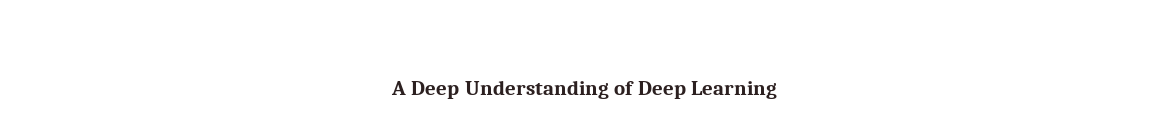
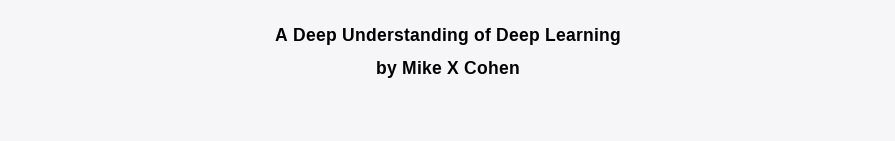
(778, 90) none -> [375,61,520,78] // by Mike X Cohen

